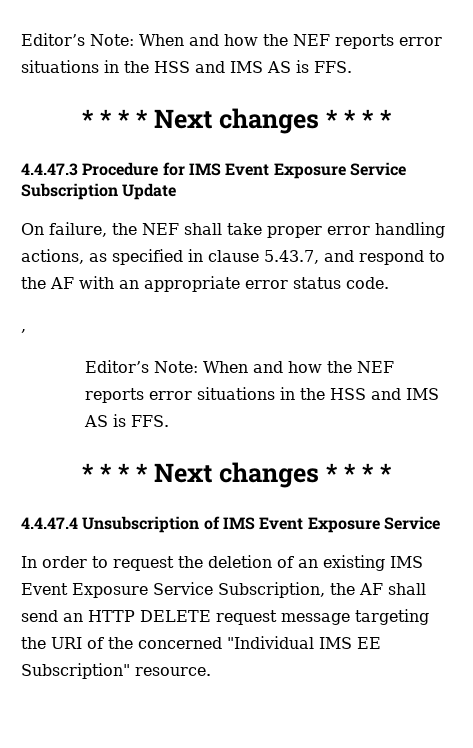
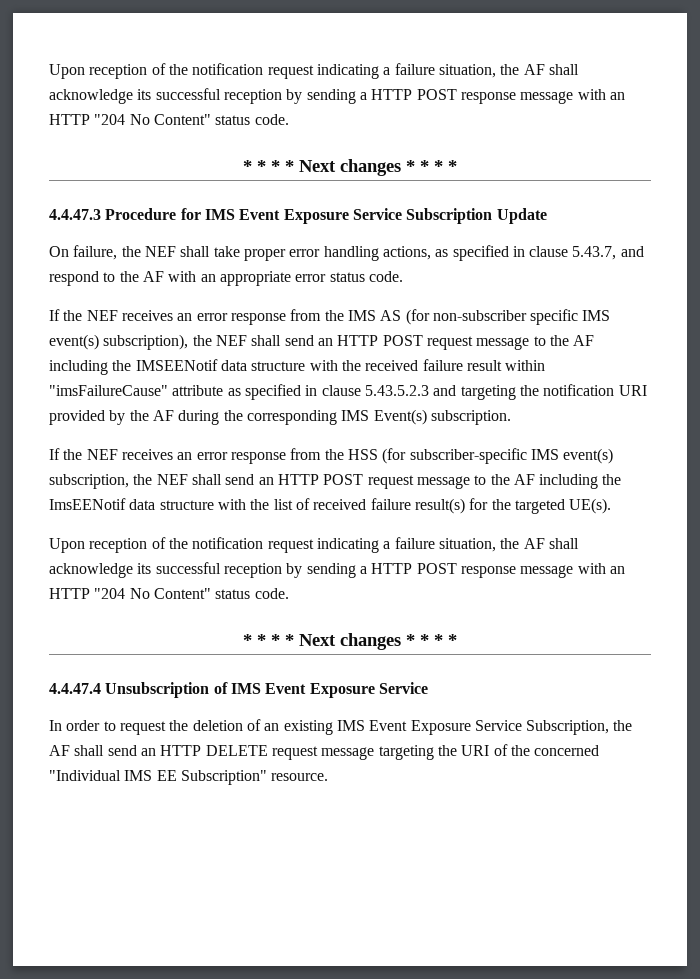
[21,33,442,49] [21,60,352,73] Editor’s Note: When and how the NEF reports error situations in the HSS and IMS AS is FFS. -> [49,63,579,79] [49,88,625,104] [49,114,289,125] Upon reception of the notification request indicating a failure situation, the AF shall acknowledge its successful reception by sending a HTTP POST response message with an HTTP "204 No Content" status code.
[21,329,26,333] [84,360,394,373] [84,387,439,403] [83,414,169,427] , // Editor’s Note: When and how the NEF reports error situations in the HSS and IMS AS is FFS. -> [49,309,611,325] [49,334,595,350] [49,359,546,375] [49,384,647,400] [49,409,511,425] [49,448,614,464] [49,474,622,489] [49,498,612,514] [49,537,579,553] [49,562,625,578] [49,588,289,599] If the NEF receives an error response from the IMS AS (for non-subscriber specific IMS event(s) subscription), the NEF shall send an HTTP POST request message to the AF including the IMSEENotif data structure with the received failure result within "imsFailureCause" attribute as specified in clause 5.43.5.2.3 and targeting the notification URI provided by the AF during the corresponding IMS Event(s) subscription. // If the NEF receives an error response from the HSS (for subscriber-specific IMS event(s) subscription, the NEF shall send an HTTP POST request message to the AF including the ImsEENotif data structure with the list of received failure result(s) for the targeted UE(s). // Upon reception of the notification request indicating a failure situation, the AF shall acknowledge its successful reception by sending a HTTP POST response message with an HTTP "204 No Content" status code.

